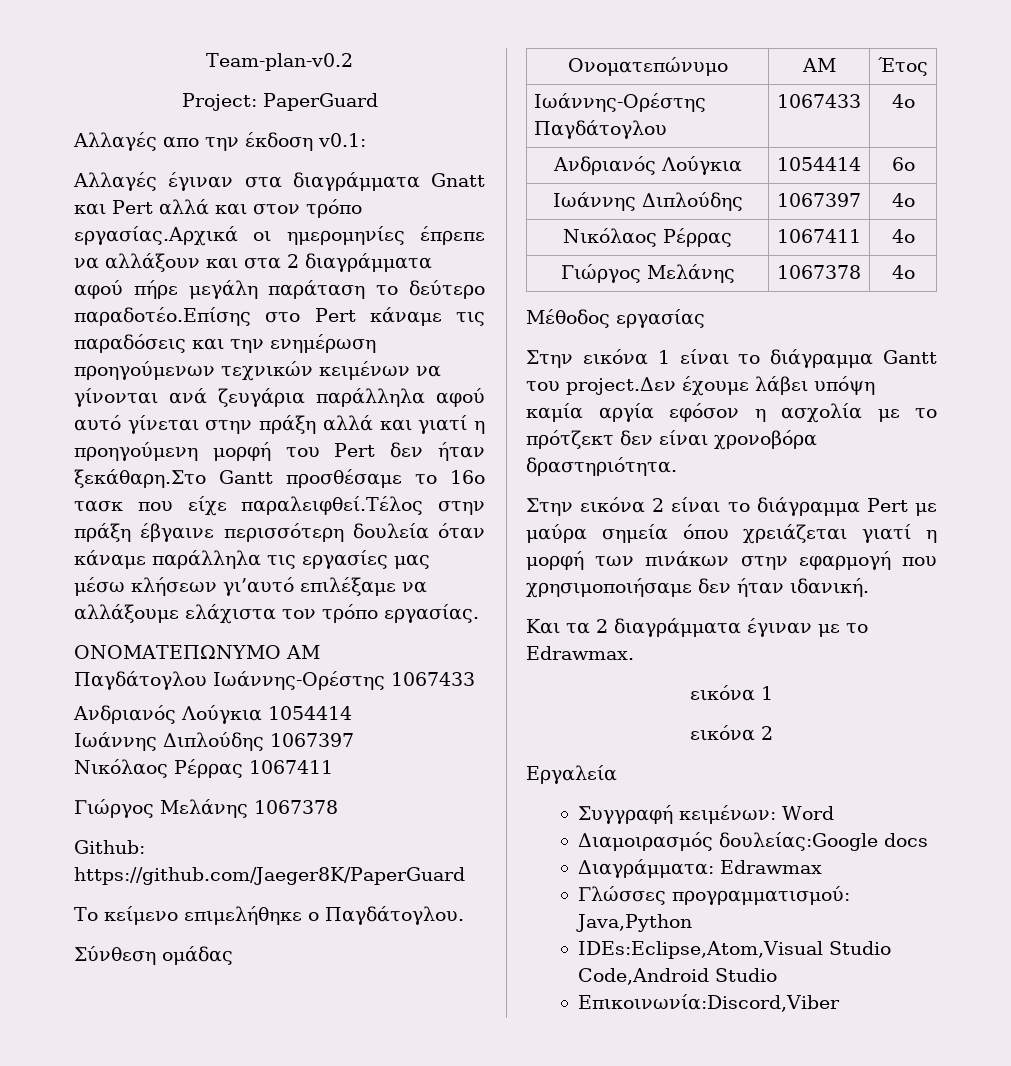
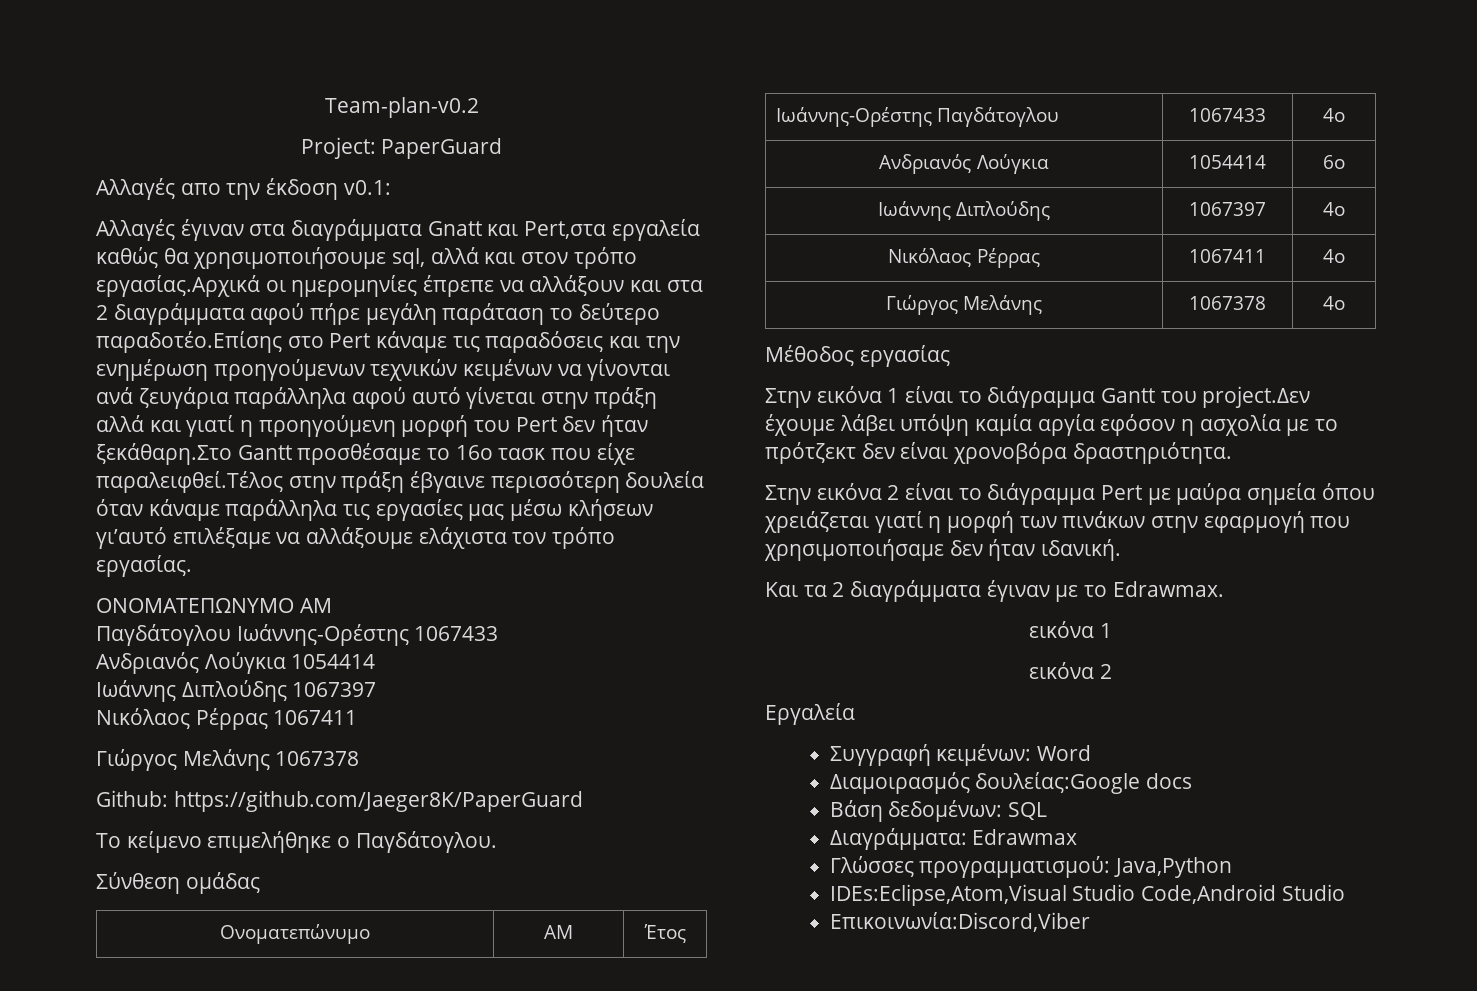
[112,200,153,214] Pert -> [524,219,700,241] [96,247,426,269] Pert,στα εργαλεία καθώς θα χρησιμοποιήσουμε sql,
(929, 840) none -> [829,800,1048,822] // Βάση δεδομένων: SQL

